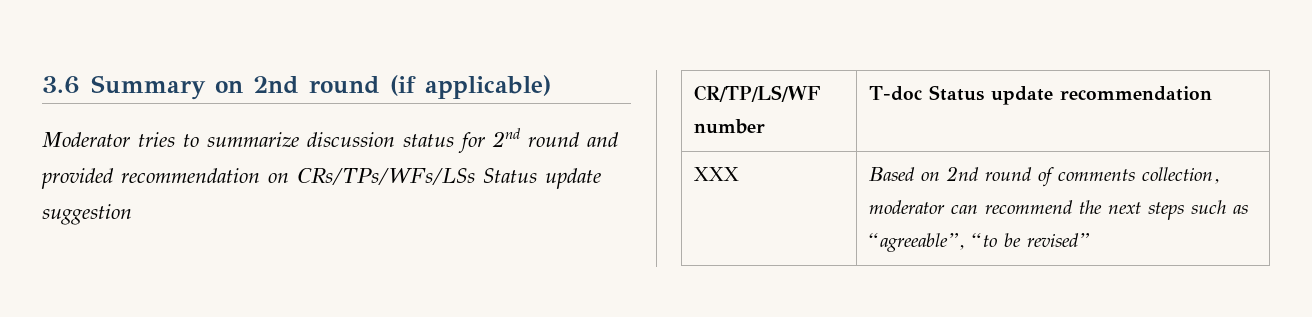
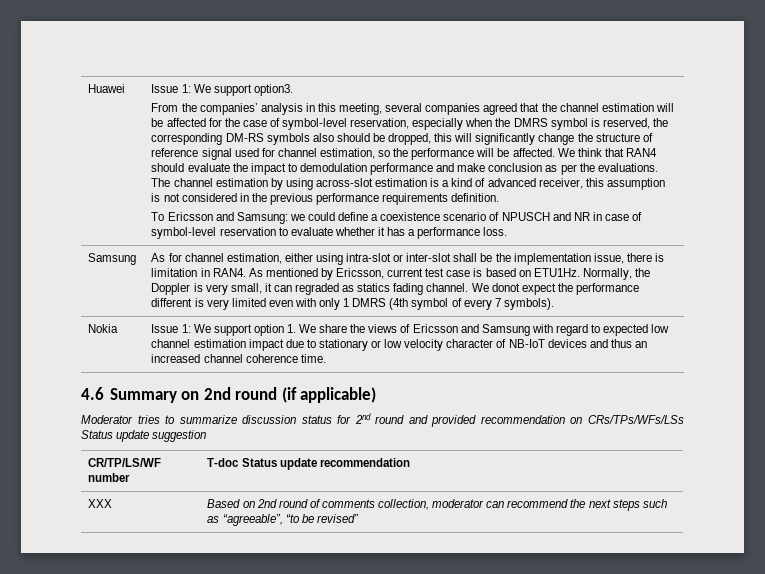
[42,76,80,94] 3.6 -> [88,84,126,93] [151,84,293,96] [151,103,674,115] [151,118,669,130] [151,133,653,145] [151,148,658,160] [151,163,658,175] [151,178,665,190] [151,193,500,205] [151,212,643,224] [151,227,508,239] [88,253,137,265] [151,253,665,265] [151,268,651,280] [151,283,640,295] [151,298,554,310] [88,324,119,333] [151,324,670,336] [151,339,648,351] [151,354,326,363] [81,387,104,400] Huawei | Issue 1: We support option3. // From the companies’ analysis in this meeting, several companies agreed that the channel estimation will be affected for the case of symbol-level reservation, especially when the DMRS symbol is reserved, the corresponding DM-RS symbols also should be dropped, this will significantly change the structure of reference signal used for channel estimation, so the performance will be affected. We think that RAN4 should evaluate the impact to demodulation performance and make conclusion as per the evaluations. The channel estimation by using across-slot estimation is a kind of advanced receiver, this assumption is not considered in the previous performance requirements definition. // To Ericsson and Samsung: we could define a coexistence scenario of NPUSCH and NR in case of symbol-level reservation to evaluate whether it has a performance loss. // Samsung | As for channel estimation, either using intra-slot or inter-slot shall be the implementation issue, there is limitation in RAN4. As mentioned by Ericsson, current test case is based on ETU1Hz. Normally, the Doppler is very small, it can regraded as statics fading channel. We donot expect the performance different is very limited even with only 1 DMRS (4th symbol of every 7 symbols). // Nokia | Issue 1: We support option 1. We share the views of Ericsson and Samsung with regard to expected low channel estimation impact due to stationary or low velocity character of NB-IoT devices and thus an increased channel coherence time. // 4.6

